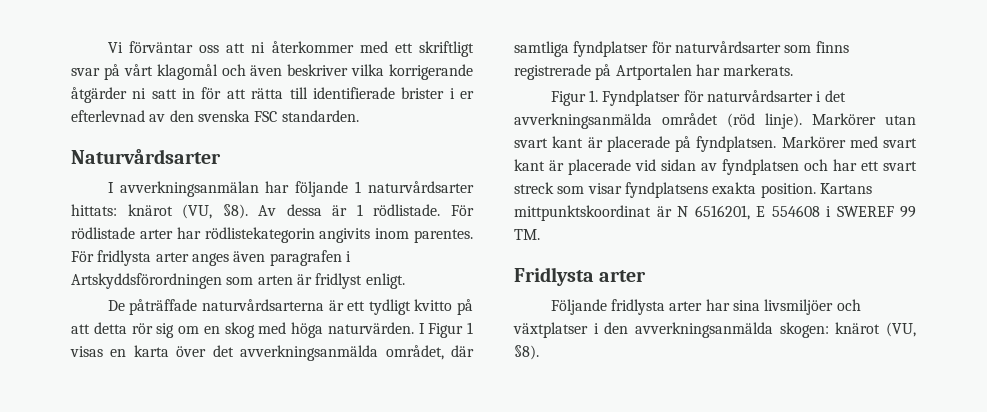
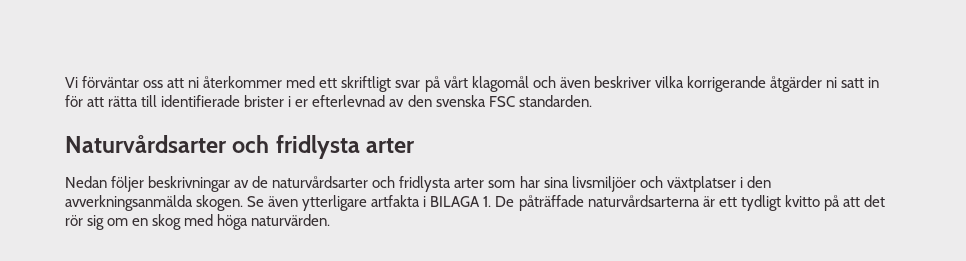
[107,181,474,197] [71,204,474,219] [71,227,473,243] [71,250,351,266] [71,273,405,289] // I avverkningsanmälan har följande 1 naturvårdsarter hittats: knärot (VU, §8). Av dessa är 1 rödlistade. För rödlistade arter har rödlistekategorin angivits inom parentes. För fridlysta arter anges även paragrafen i Artskyddsförordningen som arten är fridlyst enligt. // -> [232,135,416,159] [65,176,771,192] [65,195,492,211] och fridlysta arter // Nedan följer beskrivningar av de naturvårdsarter och fridlysta arter som har sina livsmiljöer och växtplatser i den avverkningsanmälda skogen. Se även ytterligare artfakta i BILAGA 1.
[93,322,127,334] detta -> [863,195,885,207] det
[418,322,473,338] [70,345,474,361] [514,41,849,57] [514,64,794,80] [550,90,846,106] [514,113,916,129] [514,136,917,152] [514,159,917,175] [514,182,872,198] [514,205,916,221] [514,229,540,240] [514,267,647,286] [550,299,861,315] [513,322,916,338] [514,345,539,360] I Figur 1 visas en karta över det avverkningsanmälda området, där samtliga fyndplatser för naturvårdsarter som finns registrerade på Artportalen har markerats. // Figur 1. Fyndplatser för naturvårdsarter i det avverkningsanmälda området (röd linje). Markörer utan svart kant är placerade på fyndplatsen. Markörer med svart kant är placerade vid sidan av fyndplatsen och har ett svart streck som visar fyndplatsens exakta position. Kartans mittpunktskoordinat är N 6516201, E 554608 i SWEREF 99 TM. // Fridlysta arter // Följande fridlysta arter har sina livsmiljöer och växtplatser i den avverkningsanmälda skogen: knärot (VU, §8). -> (331, 220) none

